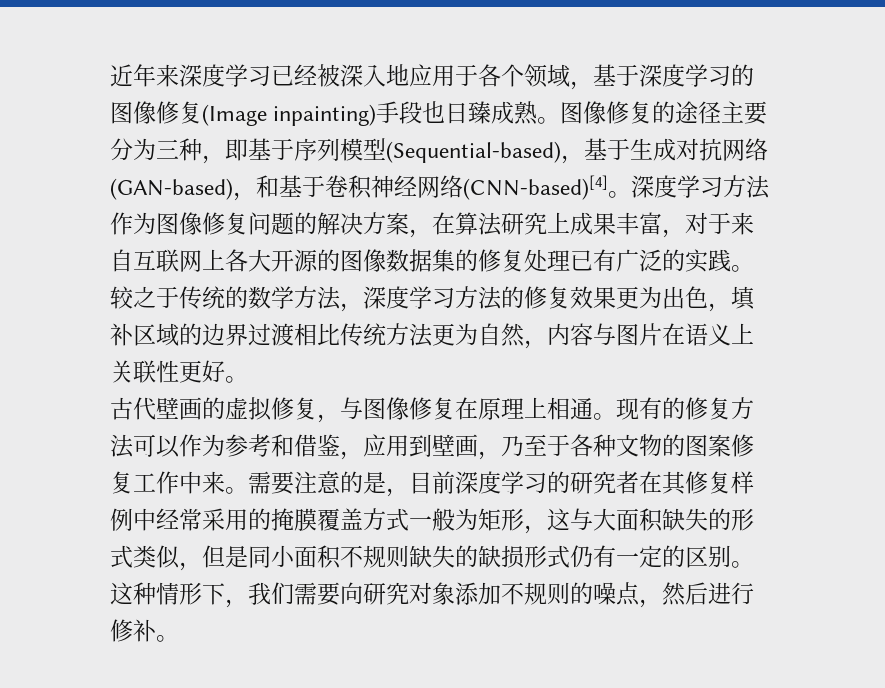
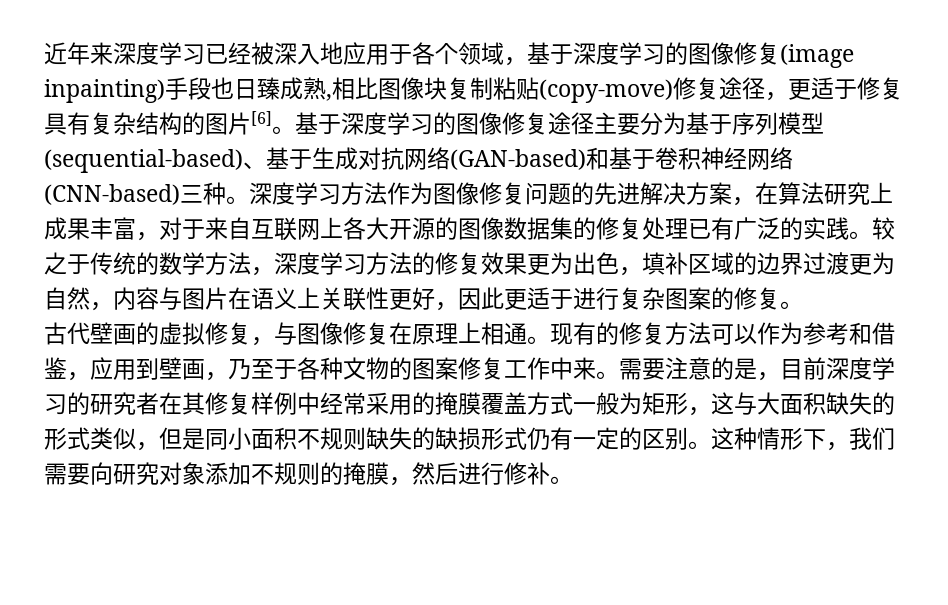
[202,104,267,126] (Image -> [780,44,854,68] (image
[537,101,676,124] 。图像修复的 -> [326,77,903,103] [44,111,272,135] [272,112,548,135] ,相比图像块复制粘贴(copy-move)修复途径，更适于修复具有复杂结构的图片[6]。基于深度学习的图像修复
[156,138,248,164] 三种，即 -> (686, 123) none
[386,141,584,164] (Sequential-based)， -> [44,149,266,173] (sequential-based)、
[233,192,256,201] ， -> (586, 159) none
[463,175,608,200] (CNN-based)[4] -> [44,182,226,205] (CNN-based)三种
(317, 223) none -> [594,182,640,205] 先进
[294,323,433,347] 相比传统方法 -> (849, 263) none
(225, 371) none -> [435,287,780,311] ，因此更适于进行复杂图案的修复
[593,582,640,606] 噪点 -> [343,462,389,485] 掩膜

